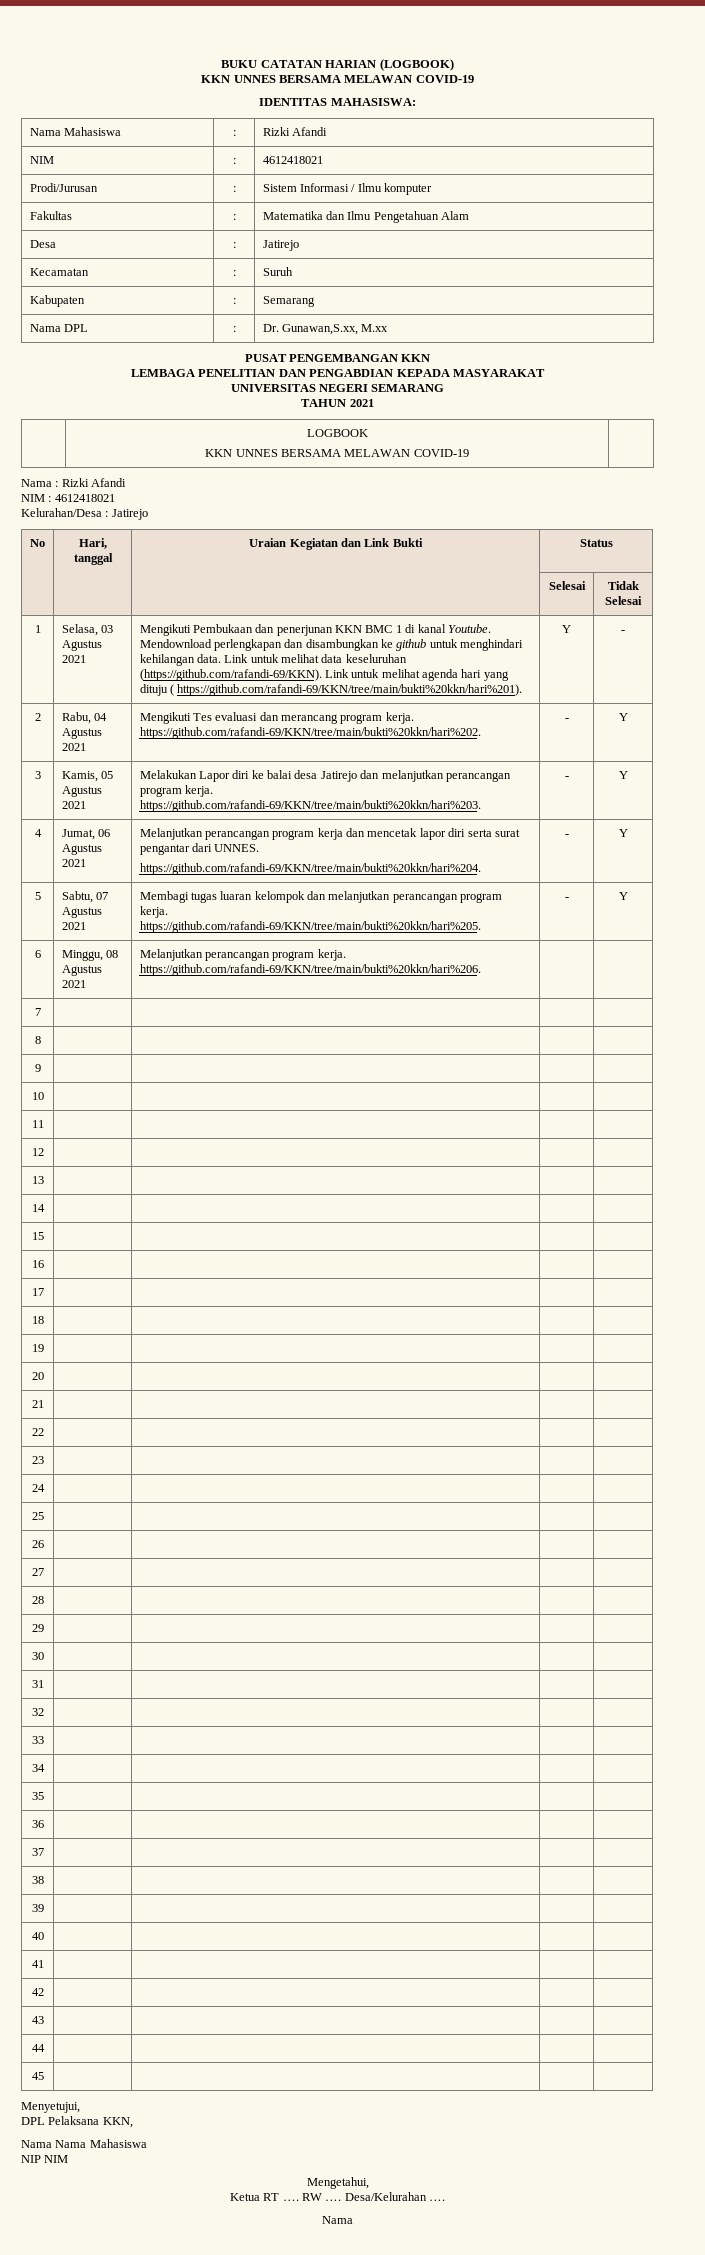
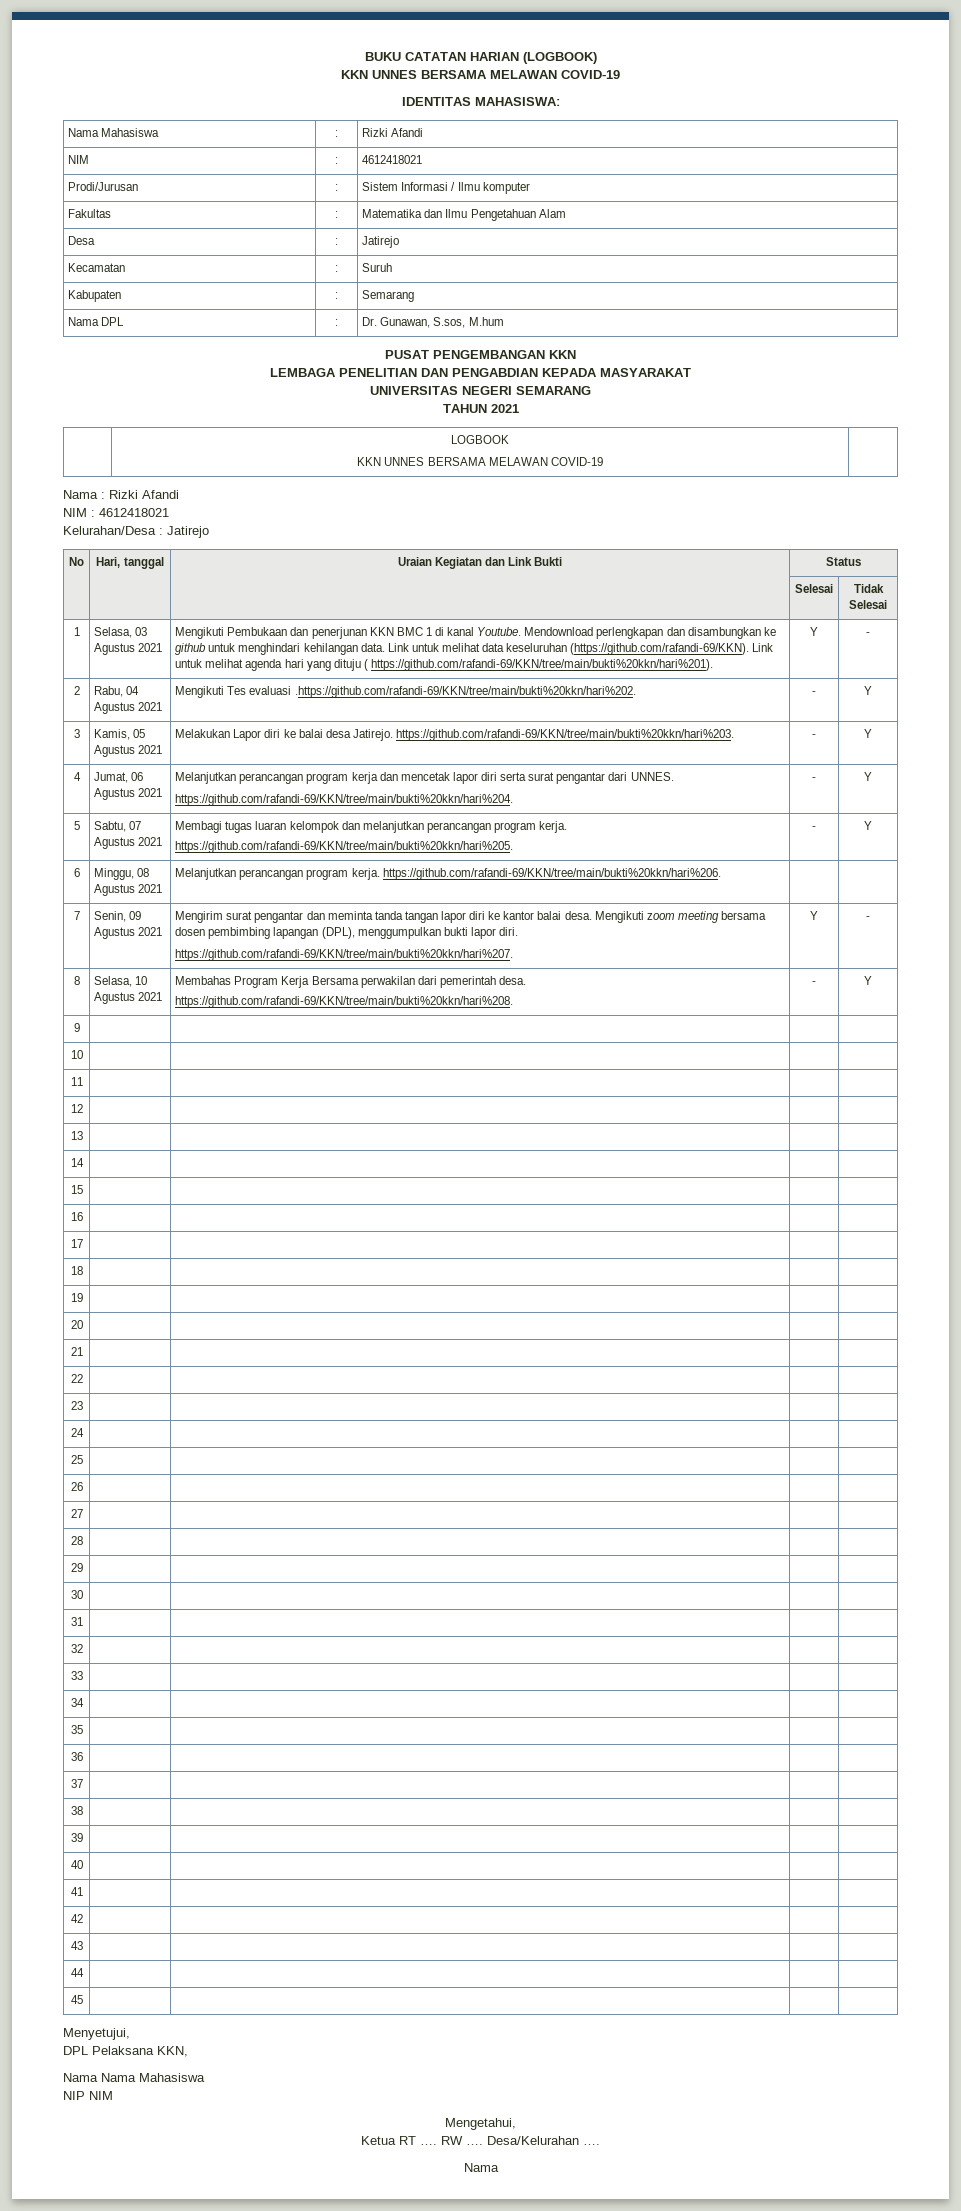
[281,324,389,335] Gunawan,S.xx, M.xx -> [380,317,504,328] Gunawan, S.sos, M.hum
[259,712,414,724] [139,727,481,739] dan merancang program kerja. https://github.com/rafandi-69/KKN/tree/main/bukti%20kkn/hari%202. -> [294,686,636,698] .https://github.com/rafandi-69/KKN/tree/main/bukti%20kkn/hari%202.
[320,770,511,782] [139,785,213,797] Jatirejo dan melanjutkan perancangan program kerja. -> [352,729,393,741] Jatirejo.
[34,1036,41,1044] | | | // 8 | | | | -> [94,911,142,922] [94,927,163,939] [175,911,766,923] [175,927,518,939] [175,949,514,961] [810,911,818,920] [866,916,870,920] [73,976,80,985] [94,976,148,987] [94,992,163,1004] [175,976,526,988] [175,996,514,1008] [812,981,816,985] [864,976,872,985] Senin, 09 Agustus 2021 | Mengirim surat pengantar dan meminta tanda tangan lapor diri ke kantor balai desa. Mengikuti zoom meeting bersama dosen pembimbing lapangan (DPL), menggumpulkan bukti lapor diri. // https://github.com/rafandi-69/KKN/tree/main/bukti%20kkn/hari%207. | Y | - // 8 | Selasa, 10 Agustus 2021 | Membahas Program Kerja Bersama perwakilan dari pemerintah desa. // https://github.com/rafandi-69/KKN/tree/main/bukti%20kkn/hari%208. | - | Y

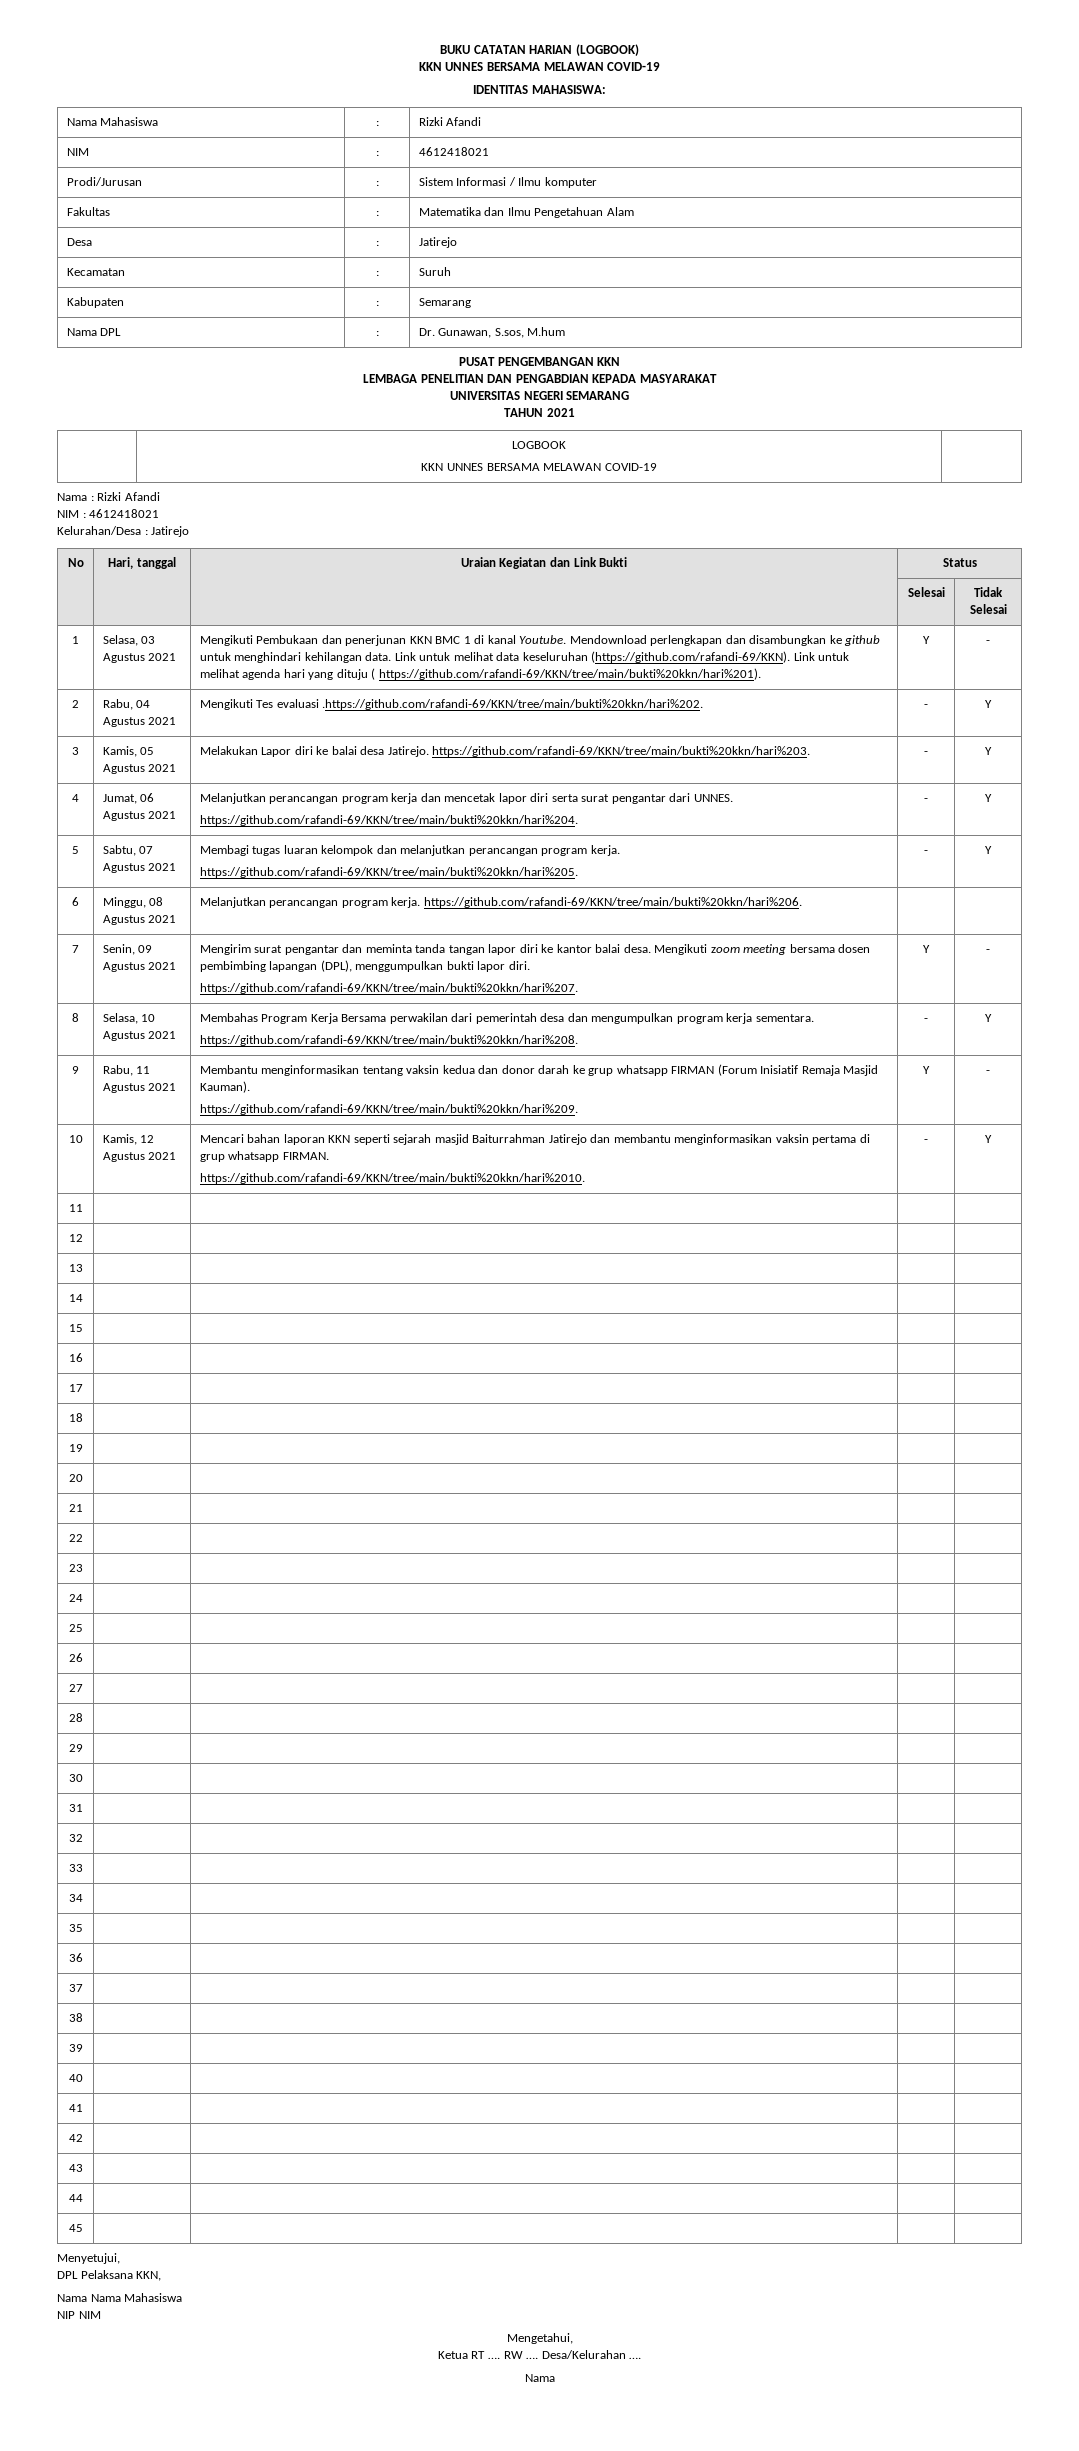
[498,976,526,985] [175,996,514,1008] [812,981,816,985] [864,976,872,985] [73,1023,80,1032] [70,1050,83,1059] desa. // https://github.com/rafandi-69/KKN/tree/main/bukti%20kkn/hari%208. | - | Y // 9 | | | | // 10 | | | | -> [540,1013,814,1024] [199,1035,578,1046] [924,1018,928,1022] [985,1014,992,1022] [72,1066,79,1074] [102,1065,151,1076] [102,1083,177,1093] [199,1064,879,1076] [199,1081,250,1093] [199,1104,578,1115] [923,1066,930,1074] [986,1070,990,1074] [68,1135,83,1143] [102,1134,155,1145] [102,1152,177,1162] [199,1134,870,1145] [199,1151,329,1162] [199,1173,585,1184] [924,1139,928,1143] [985,1135,992,1143] desa dan mengumpulkan program kerja sementara. // https://github.com/rafandi-69/KKN/tree/main/bukti%20kkn/hari%208. | - | Y // 9 | Rabu, 11 Agustus 2021 | Membantu menginformasikan tentang vaksin kedua dan donor darah ke grup whatsapp FIRMAN (Forum Inisiatif Remaja Masjid Kauman). // https://github.com/rafandi-69/KKN/tree/main/bukti%20kkn/hari%209. | Y | - // 10 | Kamis, 12 Agustus 2021 | Mencari bahan laporan KKN seperti sejarah masjid Baiturrahman Jatirejo dan membantu menginformasikan vaksin pertama di grup whatsapp FIRMAN. // https://github.com/rafandi-69/KKN/tree/main/bukti%20kkn/hari%2010. | - | Y

